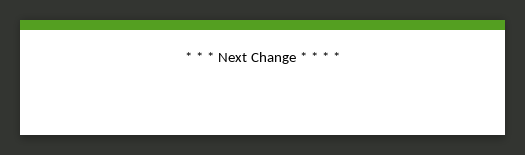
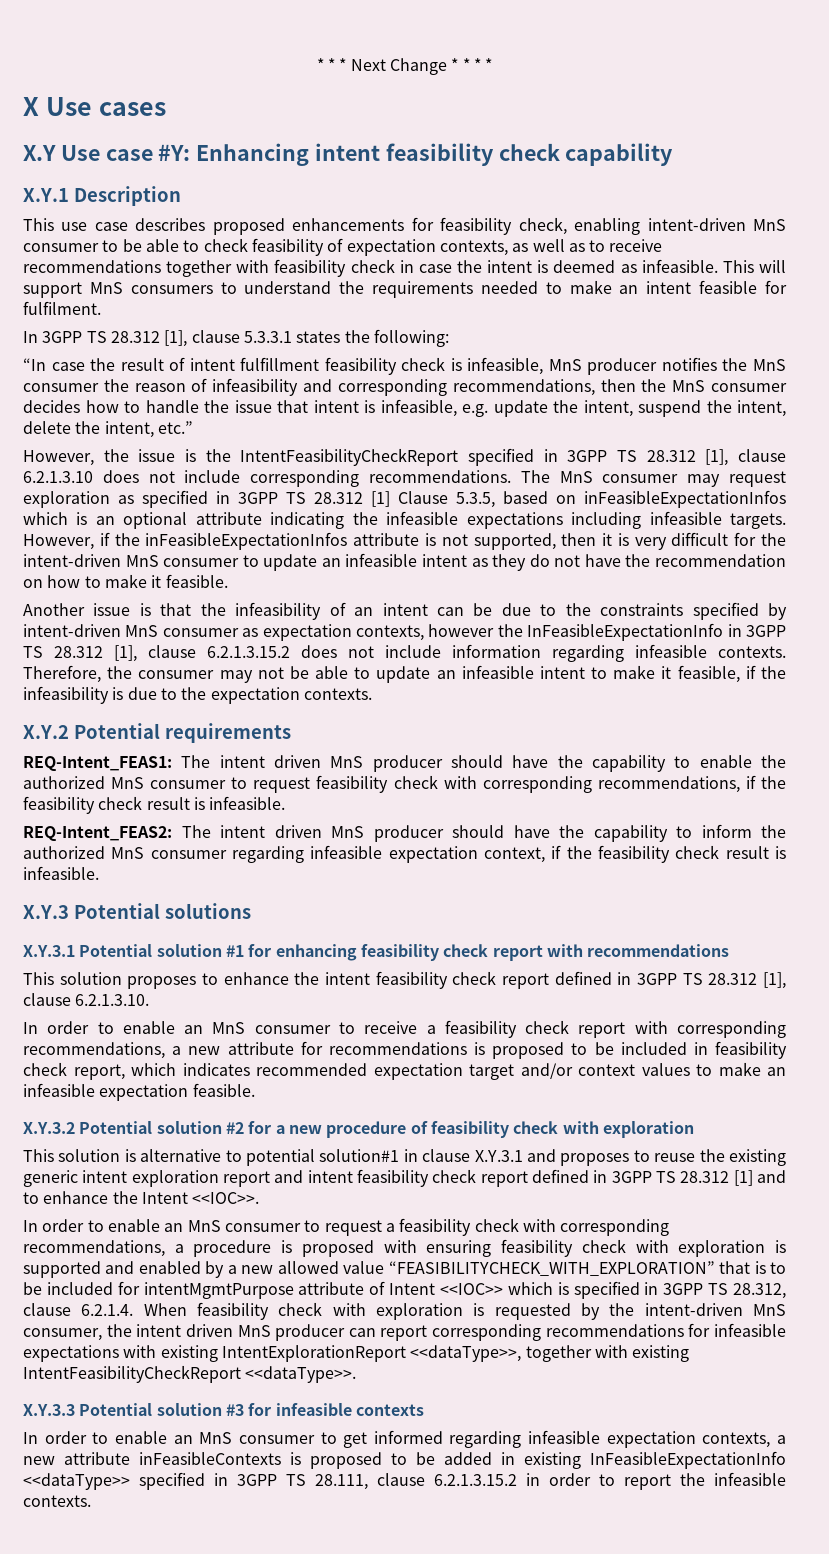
(340, 57) none -> [23,97,166,116] [23,143,674,166] [23,186,181,206] [23,217,787,235] [23,238,663,256] [23,259,786,277] [23,280,787,298] [23,301,101,315] [23,329,449,347] [23,357,786,375] [23,378,788,396] [23,399,786,417] [23,421,193,438] [23,448,786,466] [23,470,786,487] [23,490,786,508] [23,511,787,529] [23,532,787,550] [23,553,786,571] [23,574,228,588] [23,602,787,620] [23,623,787,641] [23,644,786,662] [23,665,786,683] [23,686,372,704] [23,723,291,743] [23,755,787,772] [23,775,786,793] [23,796,286,814] [23,824,786,842] [23,845,787,863] [23,866,99,880] [23,903,251,919] [23,944,730,961] [23,971,786,989] [23,993,150,1006] [23,1020,787,1038] [23,1041,787,1059] [23,1062,786,1080] [23,1083,255,1101] [23,1121,694,1138] [23,1149,786,1166] [23,1169,787,1187] [23,1191,260,1204] [23,1218,670,1236] [23,1239,787,1257] [23,1261,787,1278] [23,1281,786,1299] [23,1302,787,1320] [23,1323,786,1341] [23,1345,690,1362] [23,1365,357,1383] [23,1403,424,1416] [23,1430,786,1448] [23,1451,786,1469] [23,1472,786,1490] [23,1495,91,1507] // X Use cases // X.Y Use case #Y: Enhancing intent feasibility check capability // X.Y.1 Description // This use case describes proposed enhancements for feasibility check, enabling intent-driven MnS consumer to be able to check feasibility of expectation contexts, as well as to receive recommendations together with feasibility check in case the intent is deemed as infeasible. This will support MnS consumers to understand the requirements needed to make an intent feasible for fulfilment. // In 3GPP TS 28.312 [1], clause 5.3.3.1 states the following: // “In case the result of intent fulfillment feasibility check is infeasible, MnS producer notifies the MnS consumer the reason of infeasibility and corresponding recommendations, then the MnS consumer decides how to handle the issue that intent is infeasible, e.g. update the intent, suspend the intent, delete the intent, etc.” // However, the issue is the IntentFeasibilityCheckReport specified in 3GPP TS 28.312 [1], clause 6.2.1.3.10 does not include corresponding recommendations. The MnS consumer may request exploration as specified in 3GPP TS 28.312 [1] Clause 5.3.5, based on inFeasibleExpectationInfos which is an optional attribute indicating the infeasible expectations including infeasible targets. However, if the inFeasibleExpectationInfos attribute is not supported, then it is very difficult for the intent-driven MnS consumer to update an infeasible intent as they do not have the recommendation on how to make it feasible. // Another issue is that the infeasibility of an intent can be due to the constraints specified by intent-driven MnS consumer as expectation contexts, however the InFeasibleExpectationInfo in 3GPP TS 28.312 [1], clause 6.2.1.3.15.2 does not include information regarding infeasible contexts. Therefore, the consumer may not be able to update an infeasible intent to make it feasible, if the infeasibility is due to the expectation contexts. // X.Y.2 Potential requirements // REQ-Intent_FEAS1: The intent driven MnS producer should have the capability to enable the authorized MnS consumer to request feasibility check with corresponding recommendations, if the feasibility check result is infeasible. // REQ-Intent_FEAS2: The intent driven MnS producer should have the capability to inform the authorized MnS consumer regarding infeasible expectation context, if the feasibility check result is infeasible. // X.Y.3 Potential solutions // X.Y.3.1 Potential solution #1 for enhancing feasibility check report with recommendations // This solution proposes to enhance the intent feasibility check report defined in 3GPP TS 28.312 [1], clause 6.2.1.3.10. // In order to enable an MnS consumer to receive a feasibility check report with corresponding recommendations, a new attribute for recommendations is proposed to be included in feasibility check report, which indicates recommended expectation target and/or context values to make an infeasible expectation feasible. // X.Y.3.2 Potential solution #2 for a new procedure of feasibility check with exploration // This solution is alternative to potential solution#1 in clause X.Y.3.1 and proposes to reuse the existing generic intent exploration report and intent feasibility check report defined in 3GPP TS 28.312 [1] and to enhance the Intent <<IOC>>. // In order to enable an MnS consumer to request a feasibility check with corresponding recommendations, a procedure is proposed with ensuring feasibility check with exploration is supported and enabled by a new allowed value “FEASIBILITYCHECK_WITH_EXPLORATION” that is to be included for intentMgmtPurpose attribute of Intent <<IOC>> which is specified in 3GPP TS 28.312, clause 6.2.1.4. When feasibility check with exploration is requested by the intent-driven MnS consumer, the intent driven MnS producer can report corresponding recommendations for infeasible expectations with existing IntentExplorationReport <<dataType>>, together with existing IntentFeasibilityCheckReport <<dataType>>. // X.Y.3.3 Potential solution #3 for infeasible contexts // In order to enable an MnS consumer to get informed regarding infeasible expectation contexts, a new attribute inFeasibleContexts is proposed to be added in existing InFeasibleExpectationInfo <<dataType>> specified in 3GPP TS 28.111, clause 6.2.1.3.15.2 in order to report the infeasible contexts.

